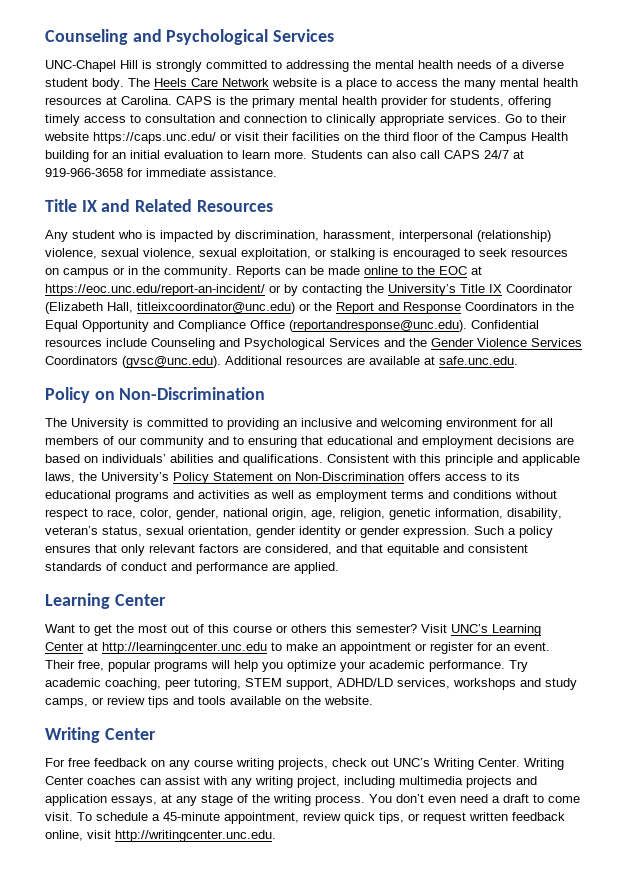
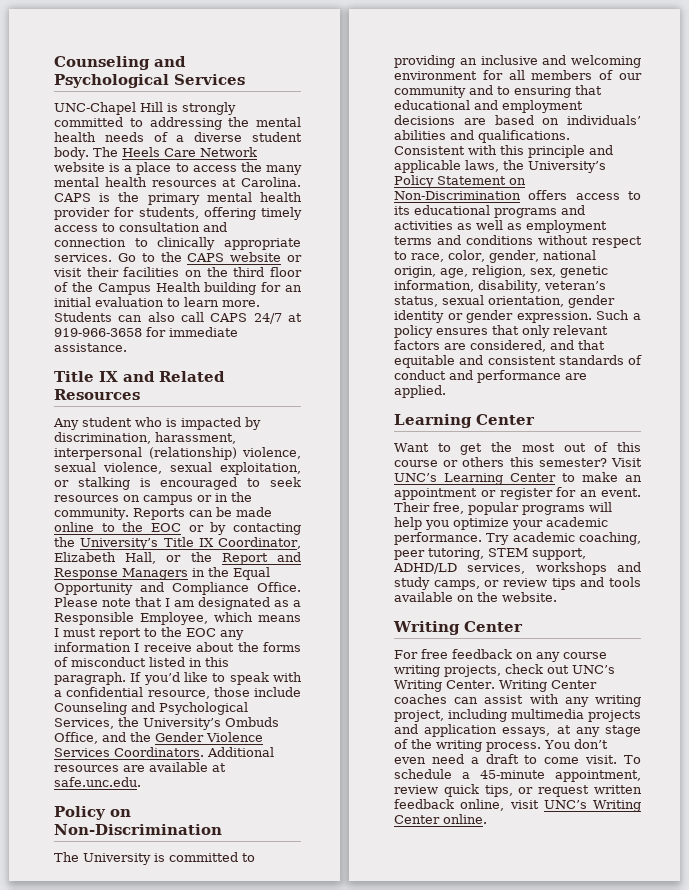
[541,114,567,123] [44,132,216,144] their website https://caps.unc.edu/ -> [160,252,282,262] the CAPS website
[471,266,482,275] [45,284,265,296] at https://eoc.unc.edu/report-an-incident/ -> (181, 527) none
[506,284,573,293] [45,302,295,314] Coordinator (Elizabeth Hall, titleixcoordinator@unc.edu) -> [218,537,301,549] [54,552,157,564] Coordinator, Elizabeth Hall,
[465,302,538,311] Coordinators -> [122,568,188,580] Managers
[250,320,539,332] [45,338,380,350] Office (reportandresponse@unc.edu). Confidential resources include Counseling and Psychological Services -> [257,582,301,592] [54,597,301,610] [54,612,301,625] [54,627,244,640] [54,642,301,652] [54,657,229,667] [54,672,302,685] [54,687,301,699] [54,702,248,715] [54,717,279,730] [54,732,98,744] Office. Please note that I am designated as a Responsible Employee, which means I must report to the EOC any information I receive about the forms of misconduct listed in this paragraph. If you’d like to speak with a confidential resource, those include Counseling and Psychological Services, the University’s Ombuds Office,
[45,356,221,368] Coordinators (gvsc@unc.edu). -> [114,747,204,757] Coordinators.
(385, 514) none -> [530,268,556,277] sex,
[87,642,267,654] at http://learningcenter.unc.edu -> (556, 477) none
[115,830,276,842] http://writingcenter.unc.edu. -> [543,800,641,812] [394,814,487,824] UNC’s Writing Center online.

